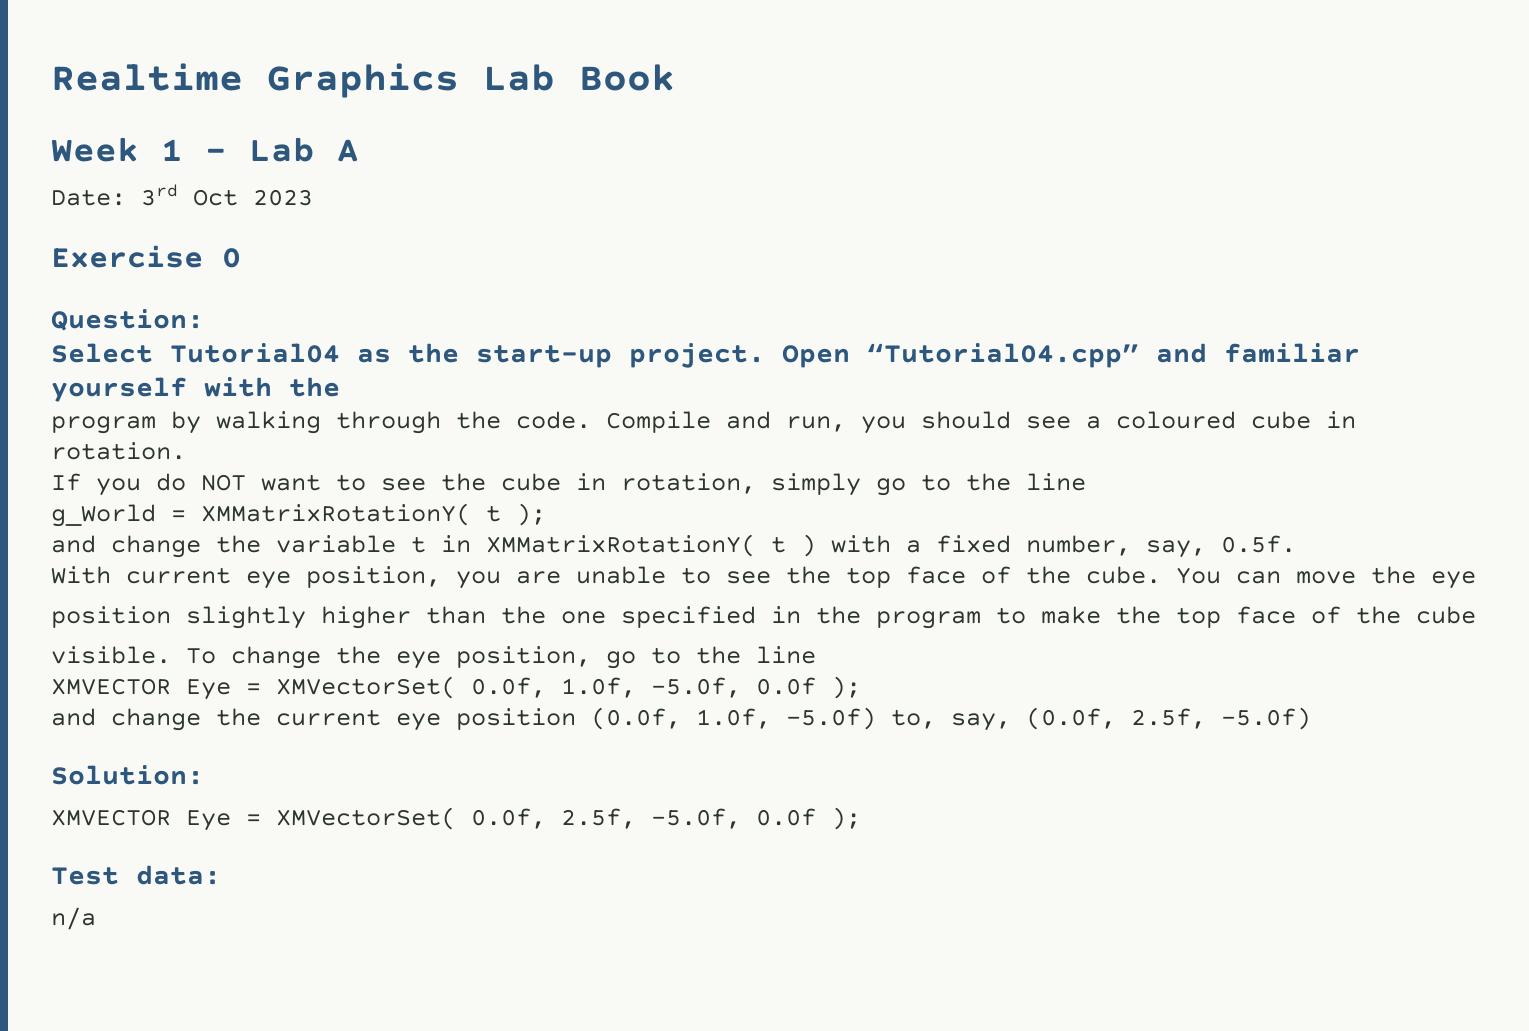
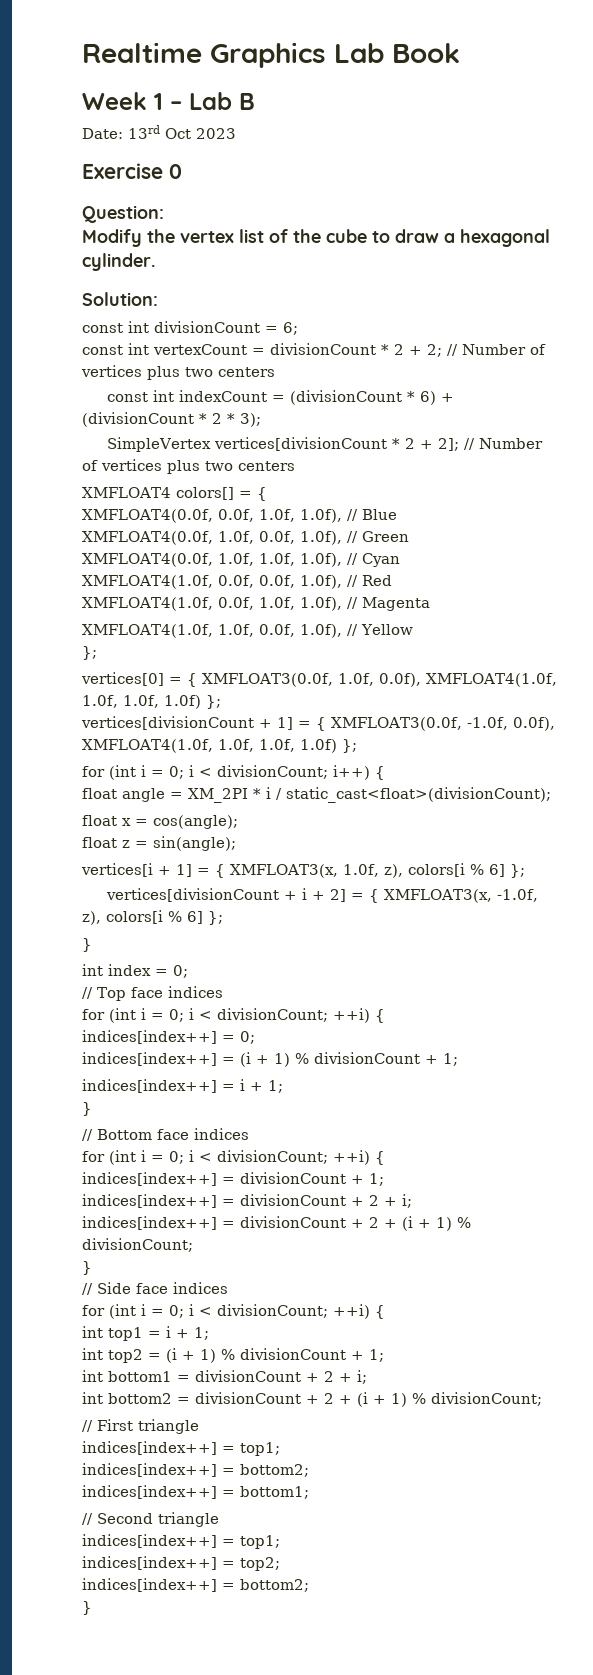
[337,139,359,162] A -> [239,93,255,110] B
[141,184,178,206] 3rd -> [128,125,160,139] 13rd
[51,343,1360,368] [51,377,340,402] [51,411,1356,434] [51,442,186,460] [51,473,1086,496] [51,503,546,527] [51,534,1296,558] [51,566,1476,589] [51,606,1476,629] [51,646,816,669] [51,676,861,700] [51,707,1311,731] [51,765,204,785] [51,807,861,831] [51,865,221,885] [51,907,96,930] Select Tutorial04 as the start-up project. Open “Tutorial04.cpp” and familiar yourself with the // program by walking through the code. Compile and run, you should see a coloured cube in rotation. // If you do NOT want to see the cube in rotation, simply go to the line // g_World = XMMatrixRotationY( t ); // and change the variable t in XMMatrixRotationY( t ) with a fixed number, say, 0.5f. // With current eye position, you are unable to see the top face of the cube. You can move the eye // position slightly higher than the one specified in the program to make the top face of the cube // visible. To change the eye position, go to the line // XMVECTOR Eye = XMVectorSet( 0.0f, 1.0f, -5.0f, 0.0f ); // and change the current eye position (0.0f, 1.0f, -5.0f) to, say, (0.0f, 2.5f, -5.0f) // Solution: // XMVECTOR Eye = XMVectorSet( 0.0f, 2.5f, -5.0f, 0.0f ); // Test data: // n/a -> [82,229,550,247] [82,253,155,271] [82,292,158,306] [82,321,298,335] [82,343,546,357] [81,365,275,380] [107,390,455,405] [82,412,261,427] [107,437,544,452] [82,459,295,474] [82,487,267,501] [82,509,397,523] [82,531,409,545] [82,553,400,567] [82,575,392,589] [82,597,430,611] [82,624,413,638] [82,646,97,660] [81,672,557,687] [82,695,221,709] [81,716,555,731] [82,739,357,753] [82,765,385,780] [82,787,551,803] [82,815,238,829] [82,836,236,851] [81,863,525,878] [106,888,539,903] [82,910,223,925] [82,938,92,952] [82,964,188,978] [82,986,223,1001] [82,1008,385,1023] [82,1030,255,1044] [82,1052,458,1067] [82,1079,283,1093] [82,1102,92,1116] [82,1128,249,1141] [82,1150,385,1165] [82,1172,384,1186] [82,1194,412,1208] [82,1216,471,1231] [82,1238,193,1252] [82,1261,92,1275] [82,1282,228,1295] [82,1304,385,1319] [82,1326,209,1341] [82,1348,384,1363] [82,1370,367,1384] [82,1392,542,1407] [82,1419,199,1434] [82,1441,280,1456] [82,1463,309,1477] [82,1485,309,1499] [82,1512,219,1527] [82,1534,280,1549] [82,1556,280,1571] [82,1578,309,1592] [82,1601,92,1615] Modify the vertex list of the cube to draw a hexagonal cylinder. // Solution: // const int divisionCount = 6; // const int vertexCount = divisionCount * 2 + 2; // Number of vertices plus two centers // const int indexCount = (divisionCount * 6) + (divisionCount * 2 * 3); // SimpleVertex vertices[divisionCount * 2 + 2]; // Number of vertices plus two centers // XMFLOAT4 colors[] = { // XMFLOAT4(0.0f, 0.0f, 1.0f, 1.0f), // Blue // XMFLOAT4(0.0f, 1.0f, 0.0f, 1.0f), // Green // XMFLOAT4(0.0f, 1.0f, 1.0f, 1.0f), // Cyan // XMFLOAT4(1.0f, 0.0f, 0.0f, 1.0f), // Red // XMFLOAT4(1.0f, 0.0f, 1.0f, 1.0f), // Magenta // XMFLOAT4(1.0f, 1.0f, 0.0f, 1.0f), // Yellow // }; // vertices[0] = { XMFLOAT3(0.0f, 1.0f, 0.0f), XMFLOAT4(1.0f, 1.0f, 1.0f, 1.0f) }; // vertices[divisionCount + 1] = { XMFLOAT3(0.0f, -1.0f, 0.0f), XMFLOAT4(1.0f, 1.0f, 1.0f, 1.0f) }; // for (int i = 0; i < divisionCount; i++) { // float angle = XM_2PI * i / static_cast<float>(divisionCount); // float x = cos(angle); // float z = sin(angle); // vertices[i + 1] = { XMFLOAT3(x, 1.0f, z), colors[i % 6] }; // vertices[divisionCount + i + 2] = { XMFLOAT3(x, -1.0f, z), colors[i % 6] }; // } // int index = 0; // // Top face indices // for (int i = 0; i < divisionCount; ++i) { // indices[index++] = 0; // indices[index++] = (i + 1) % divisionCount + 1; // indices[index++] = i + 1; // } // // Bottom face indices // for (int i = 0; i < divisionCount; ++i) { // indices[index++] = divisionCount + 1; // indices[index++] = divisionCount + 2 + i; // indices[index++] = divisionCount + 2 + (i + 1) % divisionCount; // } // // Side face indices // for (int i = 0; i < divisionCount; ++i) { // int top1 = i + 1; // int top2 = (i + 1) % divisionCount + 1; // int bottom1 = divisionCount + 2 + i; // int bottom2 = divisionCount + 2 + (i + 1) % divisionCount; // // First triangle // indices[index++] = top1; // indices[index++] = bottom2; // indices[index++] = bottom1; // // Second triangle // indices[index++] = top1; // indices[index++] = top2; // indices[index++] = bottom2; // }

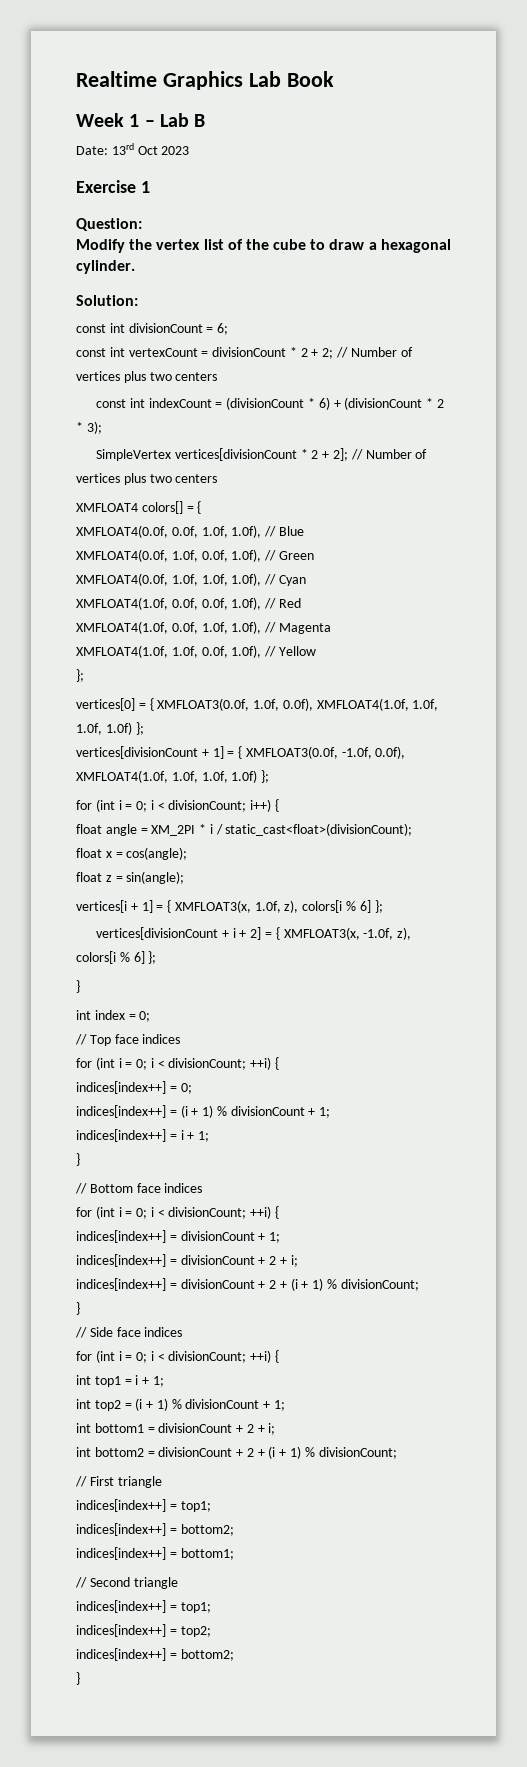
[169,164,182,179] 0 -> [140,181,150,193] 1

